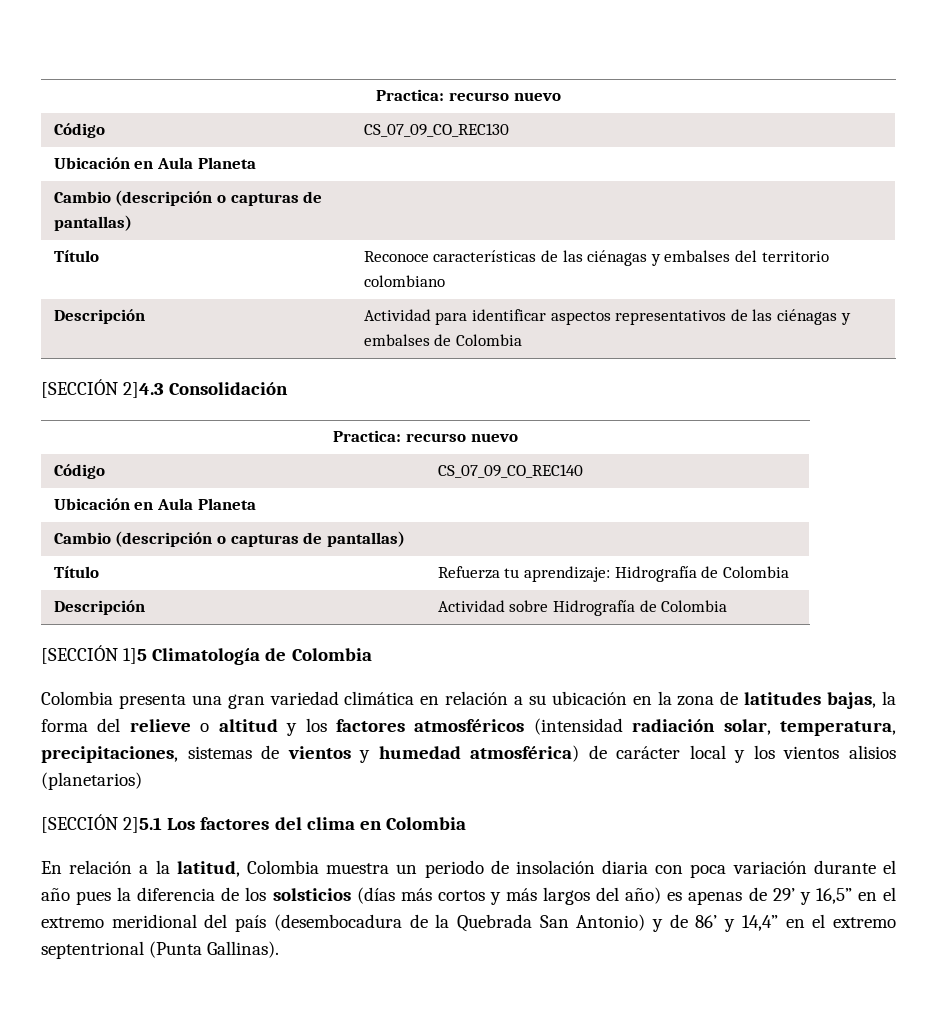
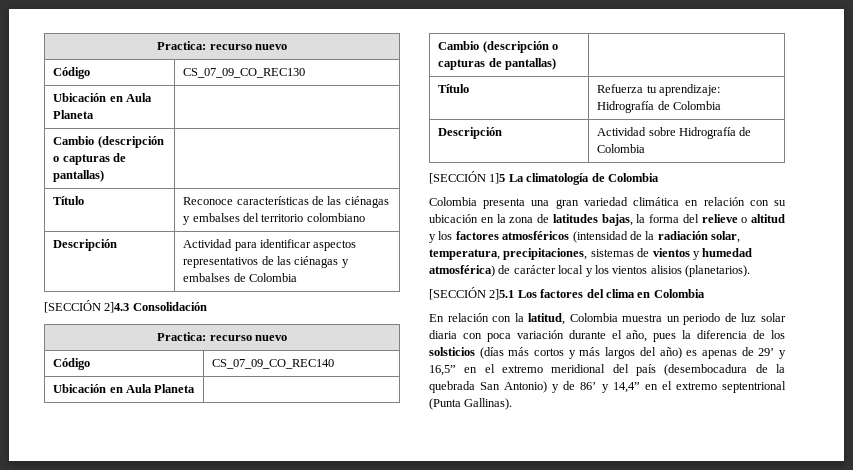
[152,648,261,665] Climatología -> [508,173,590,185] La climatología
[514,696,524,705] a -> [749,200,769,206] con
(623, 726) none -> [629,231,655,240] de la
[41,772,142,790] (planetarios) -> [685,265,750,277] (planetarios).
[139,865,149,874] a -> [492,316,512,322] con
[515,860,595,874] insolación -> [741,313,786,322] luz solar
[41,888,70,901] año -> [626,330,648,342] año,
[456,914,532,932] Quebrada -> [429,381,475,393] quebrada

